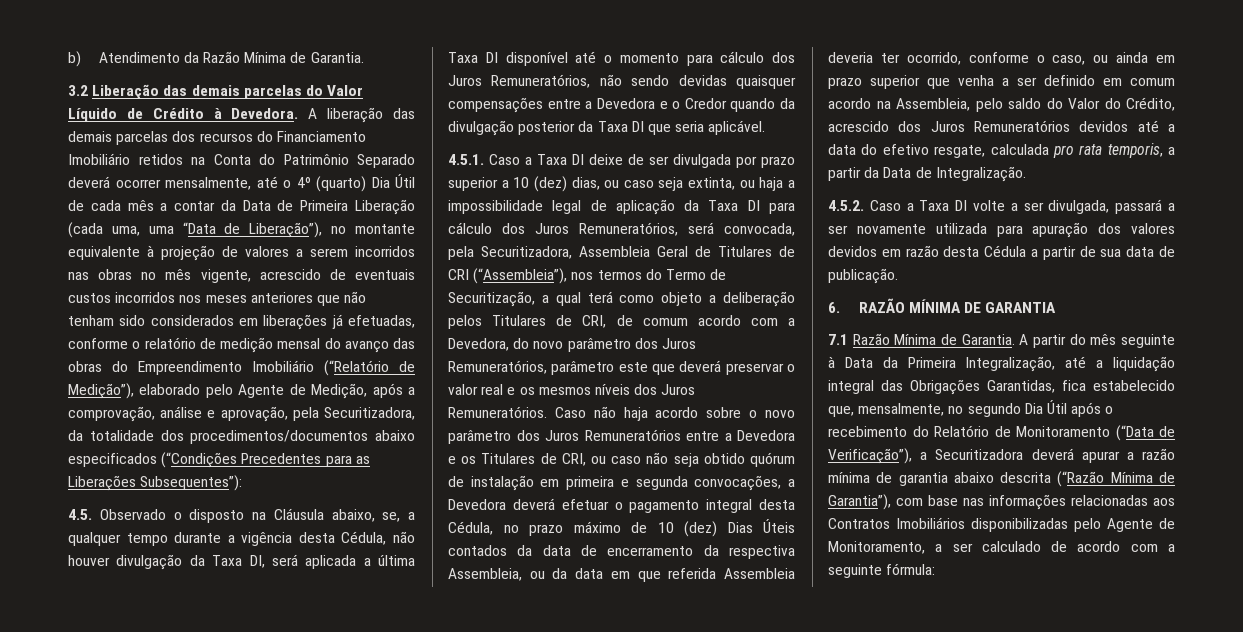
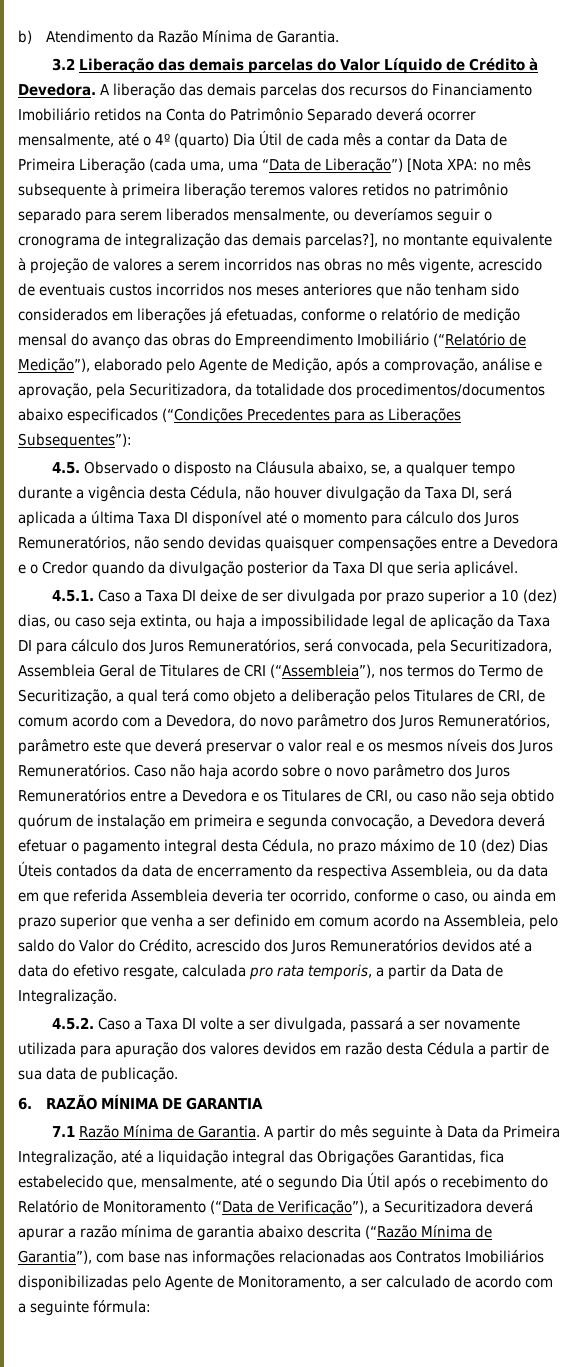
[249,222,323,238] Liberação”), -> [325,158,531,173] [18,183,508,199] [18,208,492,224] [18,233,378,249] Liberação”) [Nota XPA: no mês subsequente à primeira liberação teremos valores retidos no patrimônio separado para serem liberados mensalmente, ou deveríamos seguir o cronograma de integralização das demais parcelas?],
[694,475,782,491] convocações, -> [331,814,413,829] convocação,
[948,406,964,414] no -> [241,1175,274,1188] até o

